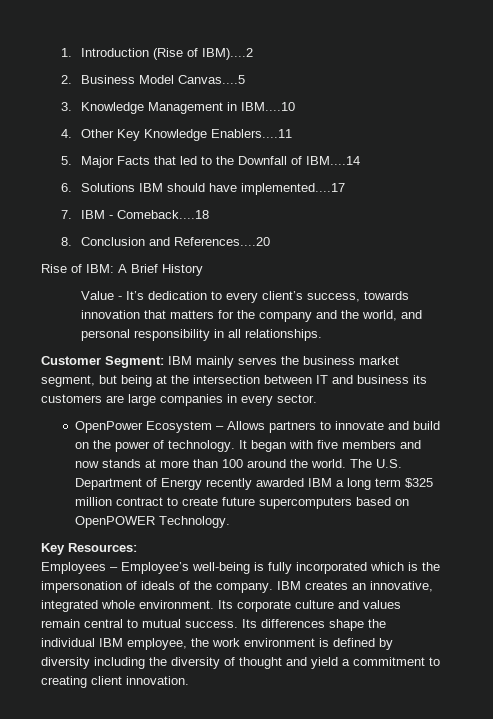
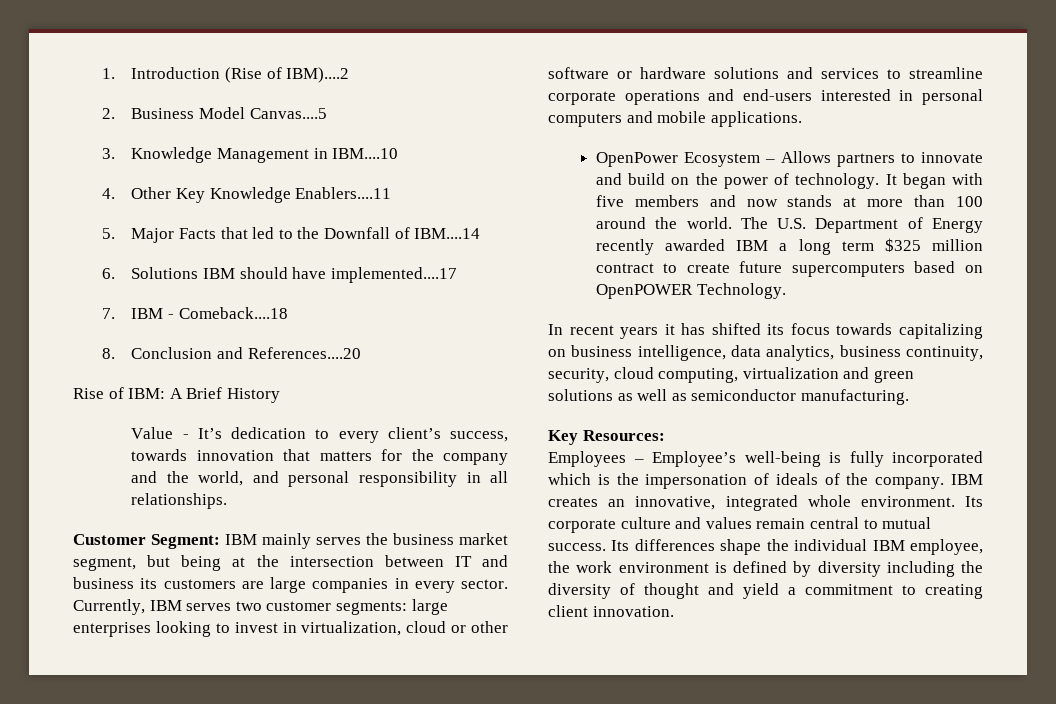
(317, 398) none -> [73,599,448,615] [73,621,508,637] [548,67,983,79] [548,89,983,105] [548,111,802,127] Currently, IBM serves two customer segments: large enterprises looking to invest in virtualization, cloud or other software or hardware solutions and services to streamline corporate operations and end-users interested in personal computers and mobile applications.
(231, 522) none -> [548,323,983,339] [548,345,983,361] [548,367,914,383] [548,389,909,405] // In recent years it has shifted its focus towards capitalizing on business intelligence, data analytics, business continuity, security, cloud computing, virtualization and green solutions as well as semiconductor manufacturing.

